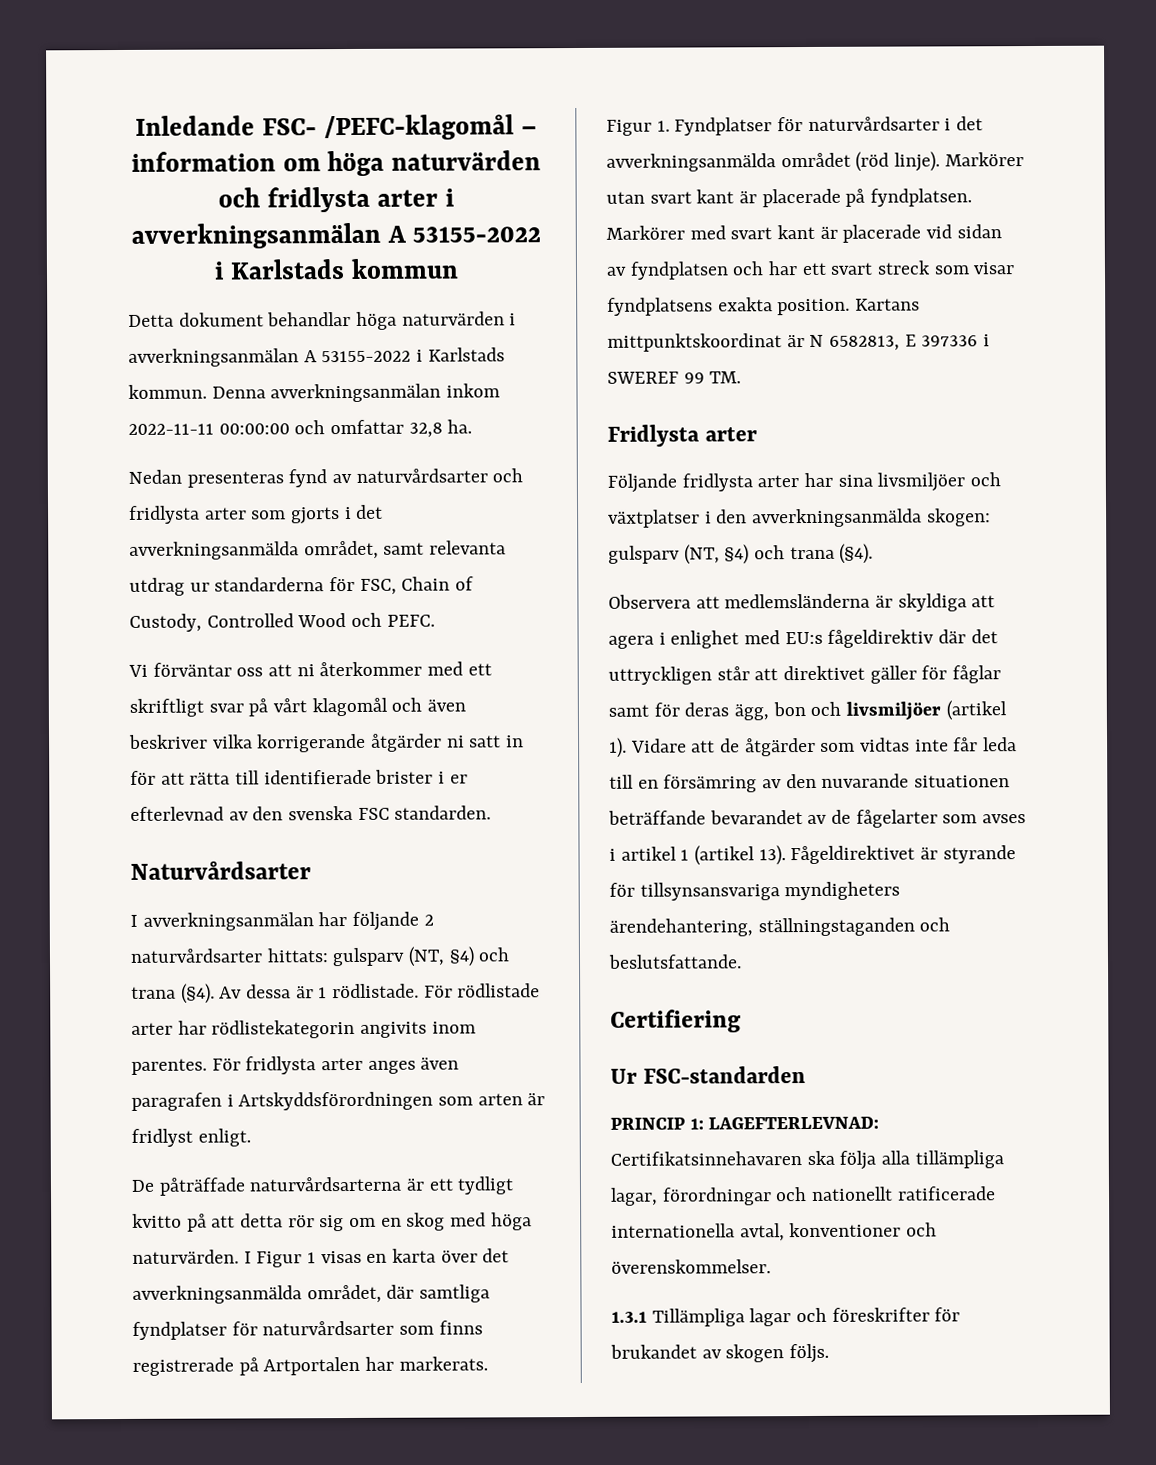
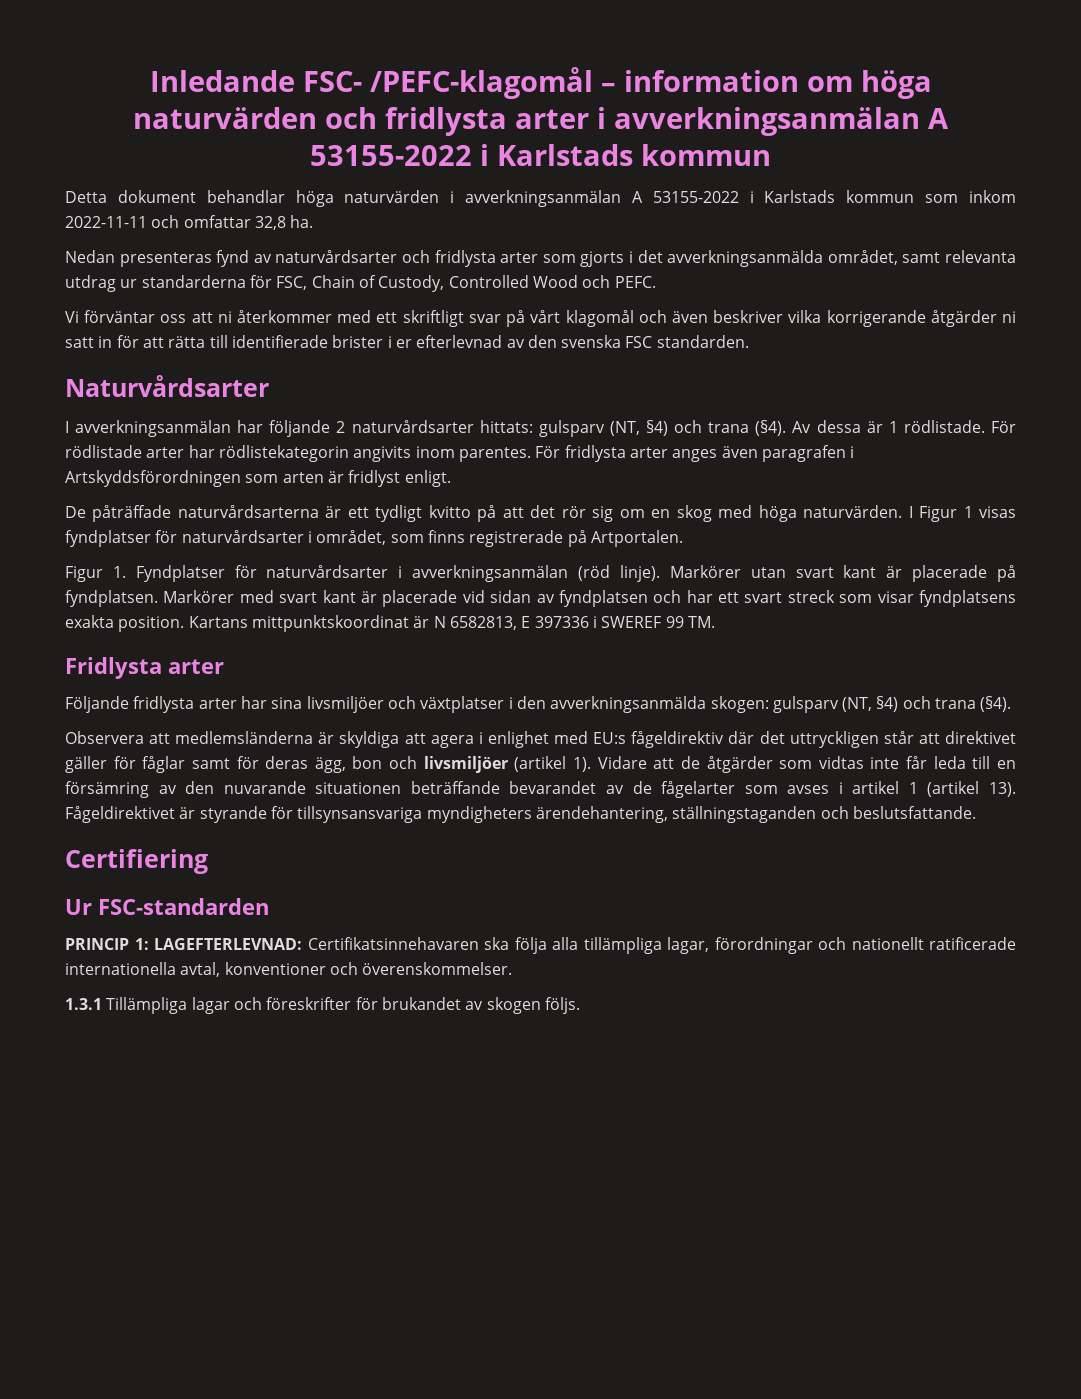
[128,383,442,403] kommun. Denna avverkningsanmälan -> [846,190,959,203] kommun som
[218,423,290,435] 00:00:00 -> (147, 222) none
[240,1213,284,1228] detta -> [530,505,556,518] det
[366,1248,510,1263] [132,1284,491,1304] en karta över det avverkningsanmälda området, där samtliga -> (1017, 512) none
(395, 1328) none -> [307,530,387,545] i området,
[263,1356,488,1376] Artportalen har markerats. -> [590,530,683,547] Artportalen.
[956,116,984,131] [606,152,851,172] det avverkningsanmälda området -> [412,565,569,582] avverkningsanmälan

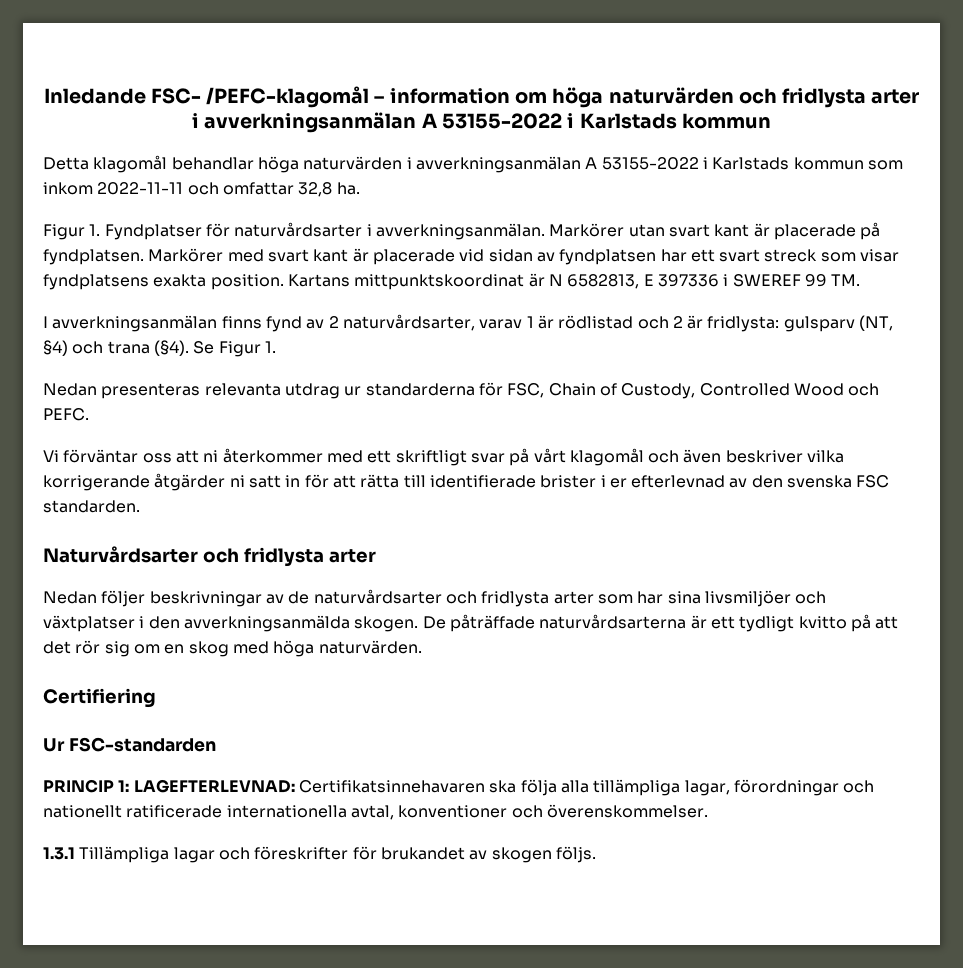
[117,190,196,203] dokument -> [93,155,168,173] klagomål
[65,250,941,267] Nedan presenteras fynd av naturvårdsarter och fridlysta arter som gjorts i det avverkningsanmälda området, samt -> [43,222,881,240] [43,248,900,265] [43,273,861,290] [43,314,894,332] [43,340,276,357] [43,383,201,399] Figur 1. Fyndplatser för naturvårdsarter i avverkningsanmälan. Markörer utan svart kant är placerade på fyndplatsen. Markörer med svart kant är placerade vid sidan av fyndplatsen har ett svart streck som visar fyndplatsens exakta position. Kartans mittpunktskoordinat är N 6582813, E 397336 i SWEREF 99 TM. // I avverkningsanmälan finns fynd av 2 naturvårdsarter, varav 1 är rödlistad och 2 är fridlysta: gulsparv (NT, §4) och trana (§4). Se Figur 1. // Nedan presenteras
[65,420,1016,437] [65,445,855,462] [65,470,451,487] // I avverkningsanmälan har följande 2 naturvårdsarter hittats: gulsparv (NT, §4) och trana (§4). Av dessa är 1 rödlistade. För rödlistade arter har rödlistekategorin angivits inom parentes. För fridlysta arter anges även paragrafen i Artskyddsförordningen som arten är fridlyst enligt. // -> [202,547,376,567] [43,589,827,607] [43,615,419,632] och fridlysta arter // Nedan följer beskrivningar av de naturvårdsarter och fridlysta arter som har sina livsmiljöer och växtplatser i den avverkningsanmälda skogen.
[908,506,1017,522] [65,530,683,547] [65,565,1017,582] [65,590,1017,607] [65,615,715,632] [65,657,224,679] [65,696,1012,713] [65,731,1017,748] [65,756,1016,773] [65,781,1016,798] [65,806,976,823] I Figur 1 visas fyndplatser för naturvårdsarter i området, som finns registrerade på Artportalen. // Figur 1. Fyndplatser för naturvårdsarter i avverkningsanmälan (röd linje). Markörer utan svart kant är placerade på fyndplatsen. Markörer med svart kant är placerade vid sidan av fyndplatsen och har ett svart streck som visar fyndplatsens exakta position. Kartans mittpunktskoordinat är N 6582813, E 397336 i SWEREF 99 TM. // Fridlysta arter // Följande fridlysta arter har sina livsmiljöer och växtplatser i den avverkningsanmälda skogen: gulsparv (NT, §4) och trana (§4). // Observera att medlemsländerna är skyldiga att agera i enlighet med EU:s fågeldirektiv där det uttryckligen står att direktivet gäller för fåglar samt för deras ägg, bon och livsmiljöer (artikel 1). Vidare att de åtgärder som vidtas inte får leda till en försämring av den nuvarande situationen beträffande bevarandet av de fågelarter som avses i artikel 1 (artikel 13). Fågeldirektivet är styrande för tillsynsansvariga myndigheters ärendehantering, ställningstaganden och beslutsfattande. -> (422, 647) none

